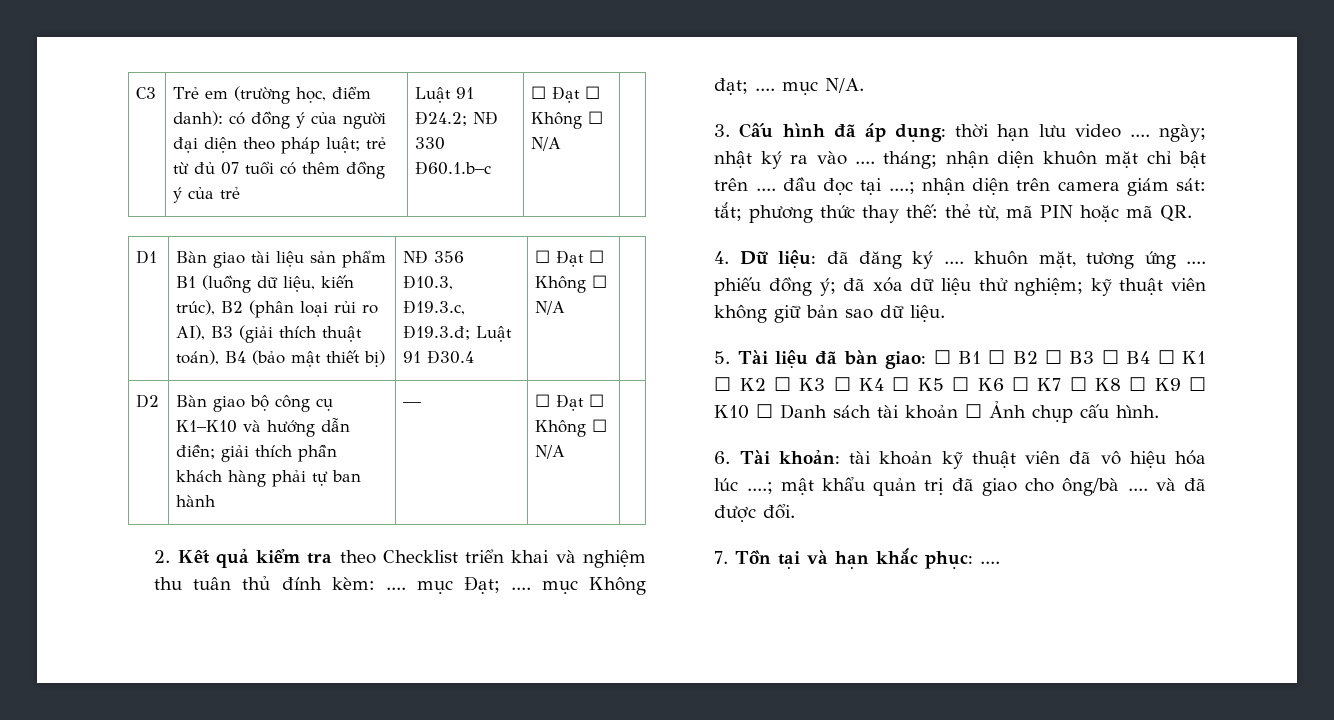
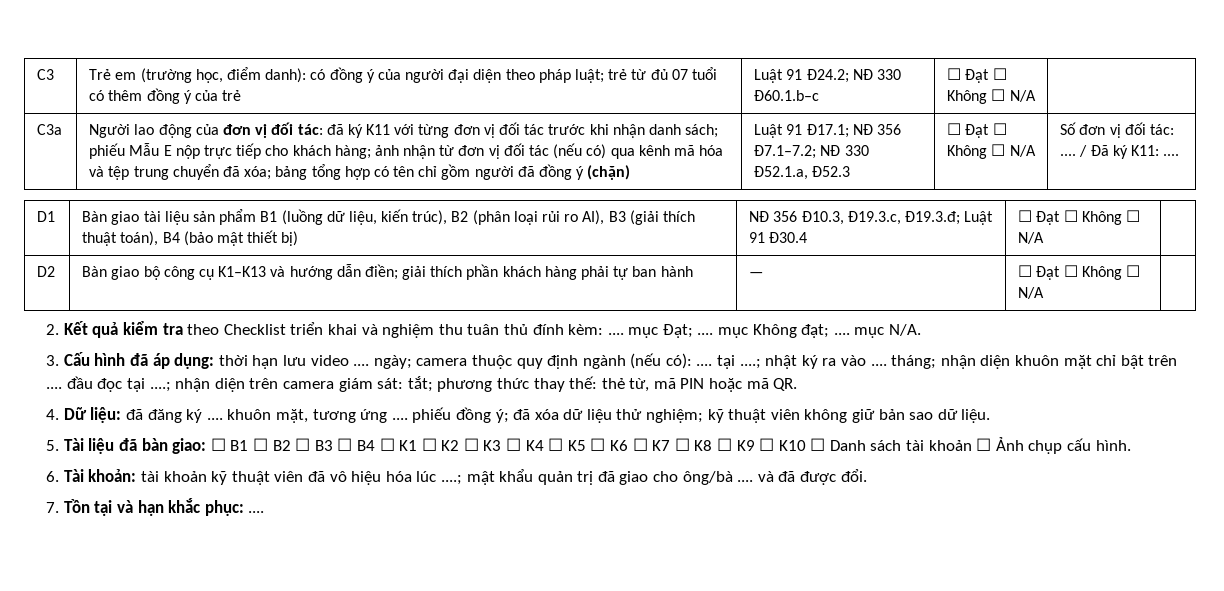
(562, 144) none -> [37,124,63,135] [89,122,719,138] [89,143,724,159] [89,164,631,180] [754,124,901,138] [754,145,869,159] [754,166,851,180] [947,123,1007,138] [947,144,1036,159] [1060,122,1174,138] [1060,145,1180,159] // C3a | Người lao động của đơn vị đối tác: đã ký K11 với từng đơn vị đối tác trước khi nhận danh sách; phiếu Mẫu E nộp trực tiếp cho khách hàng; ảnh nhận từ đơn vị đối tác (nếu có) qua kênh mã hóa và tệp trung chuyển đã xóa; bảng tổng hợp có tên chỉ gồm người đã đồng ý (chặn) | Luật 91 Đ17.1; NĐ 356 Đ7.1–7.2; NĐ 330 Đ52.1.a, Đ52.3 | ☐ Đạt ☐ Không ☐ N/A | Số đơn vị đối tác: .... / Đã ký K11: ....
[176,420,238,433] K1–K10 -> [218,266,267,277] K1–K13
(1206, 133) none -> [416,353,761,369] camera thuộc quy định ngành (nếu có): .... tại ....;

